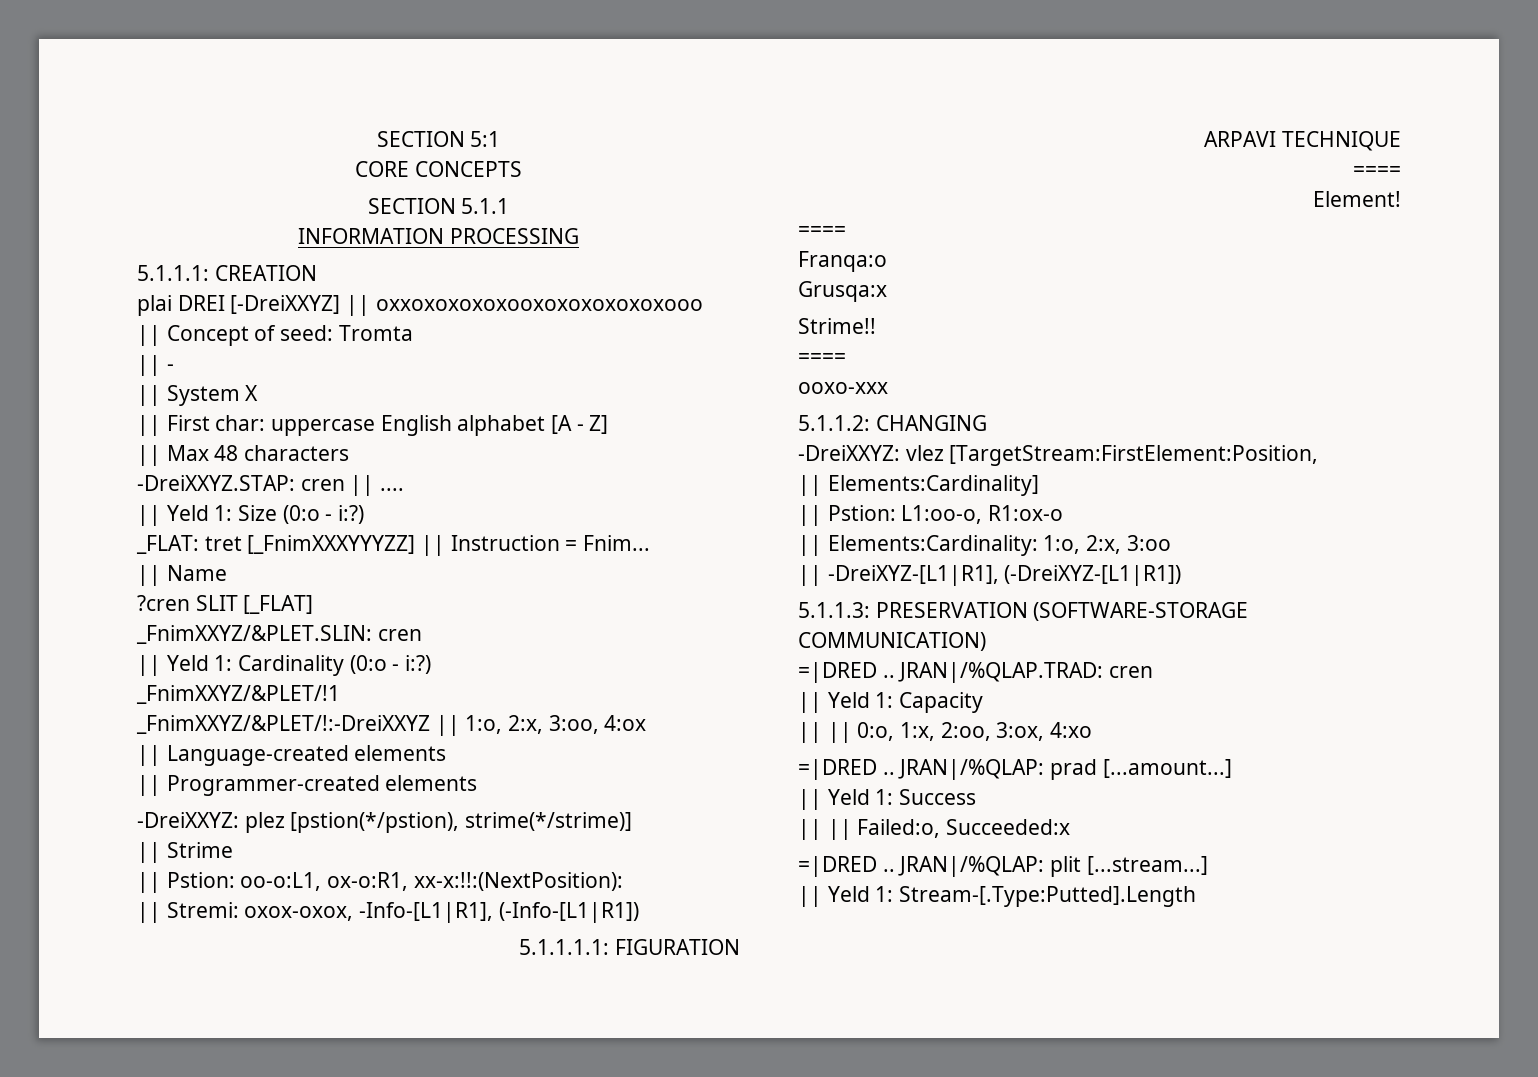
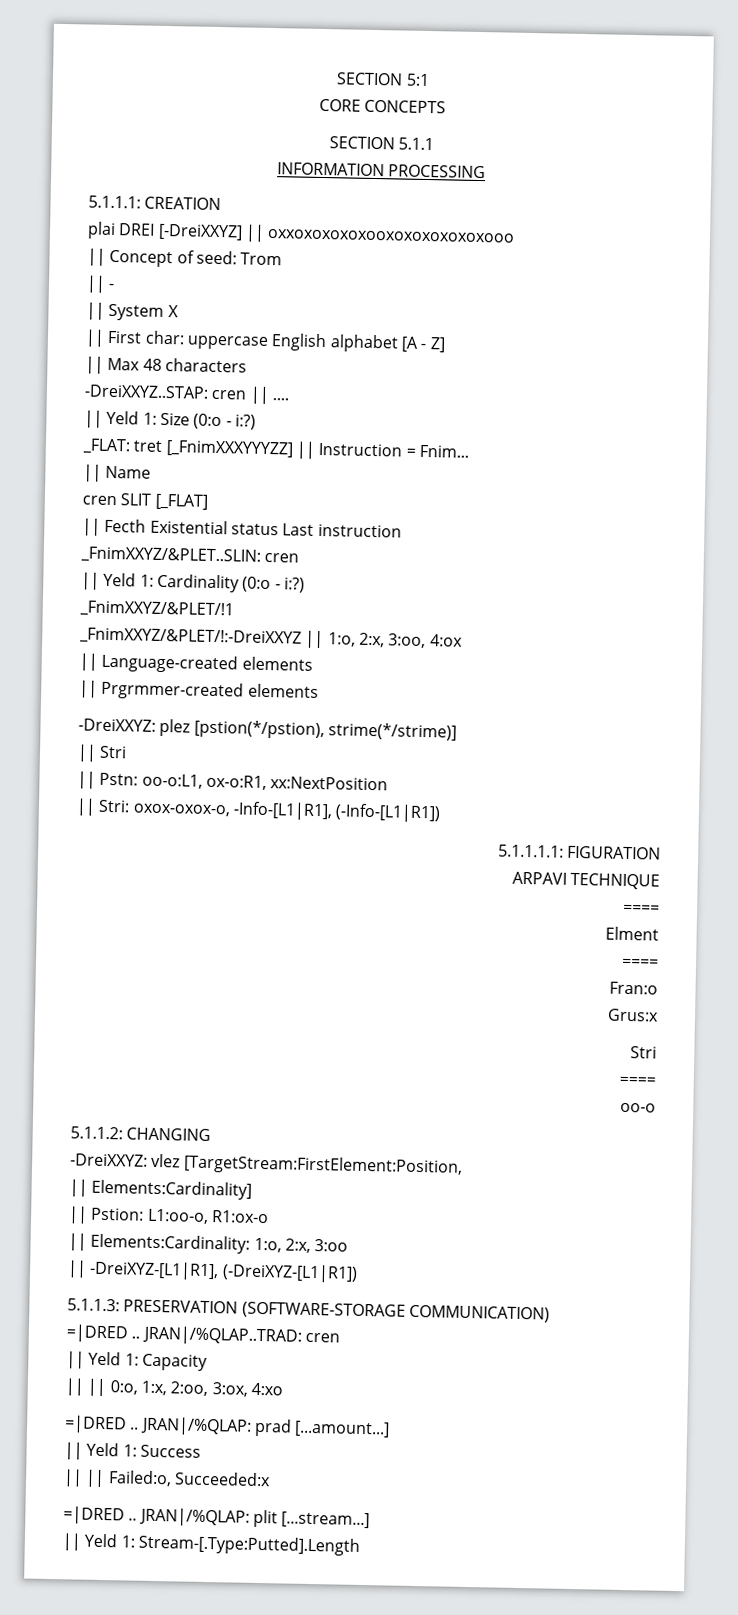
[338,325,413,341] Tromta -> [240,252,283,266] Trom
[137,475,295,491] -DreiXXYZ.STAP: -> [84,384,209,399] -DreiXXYZ..STAP:
[137,595,190,611] ?cren -> [82,495,117,506] cren
[136,625,372,644] _FnimXXYZ/&PLET.SLIN: -> [82,518,402,538] [80,546,261,565] || Fecth Existential status Last instruction // _FnimXXYZ/&PLET..SLIN:
[166,775,380,796] Programmer-created -> [101,680,245,701] Prgrmmer-created
[166,842,233,858] [137,872,235,893] Strime // || Pstion: -> [99,745,128,759] [77,771,139,789] Stri // || Pstn:
[413,872,623,891] [137,902,354,923] xx-x:!!:(NextPosition): // || Stremi: oxox-oxox, -> [270,776,389,791] [76,798,231,817] xx:NextPosition // || Stri: oxox-oxox-o,
[1313,191,1401,207] [798,226,846,237] [798,251,887,272] [798,281,887,302] [798,318,876,334] [798,353,846,364] [798,382,888,394] Element! // ==== // Franqa:o // Grusqa:x // Strime!! // ==== // ooxo-xxx -> [605,926,659,941] [621,958,659,968] [609,981,658,995] [607,1008,659,1022] [630,1046,657,1059] [619,1076,656,1086] [620,1102,656,1113] Elment // ==== // Fran:o // Grus:x // Stri // ==== // oo-o
[898,662,1104,683] JRAN|/%QLAP.TRAD: -> [141,1325,302,1346] JRAN|/%QLAP..TRAD:

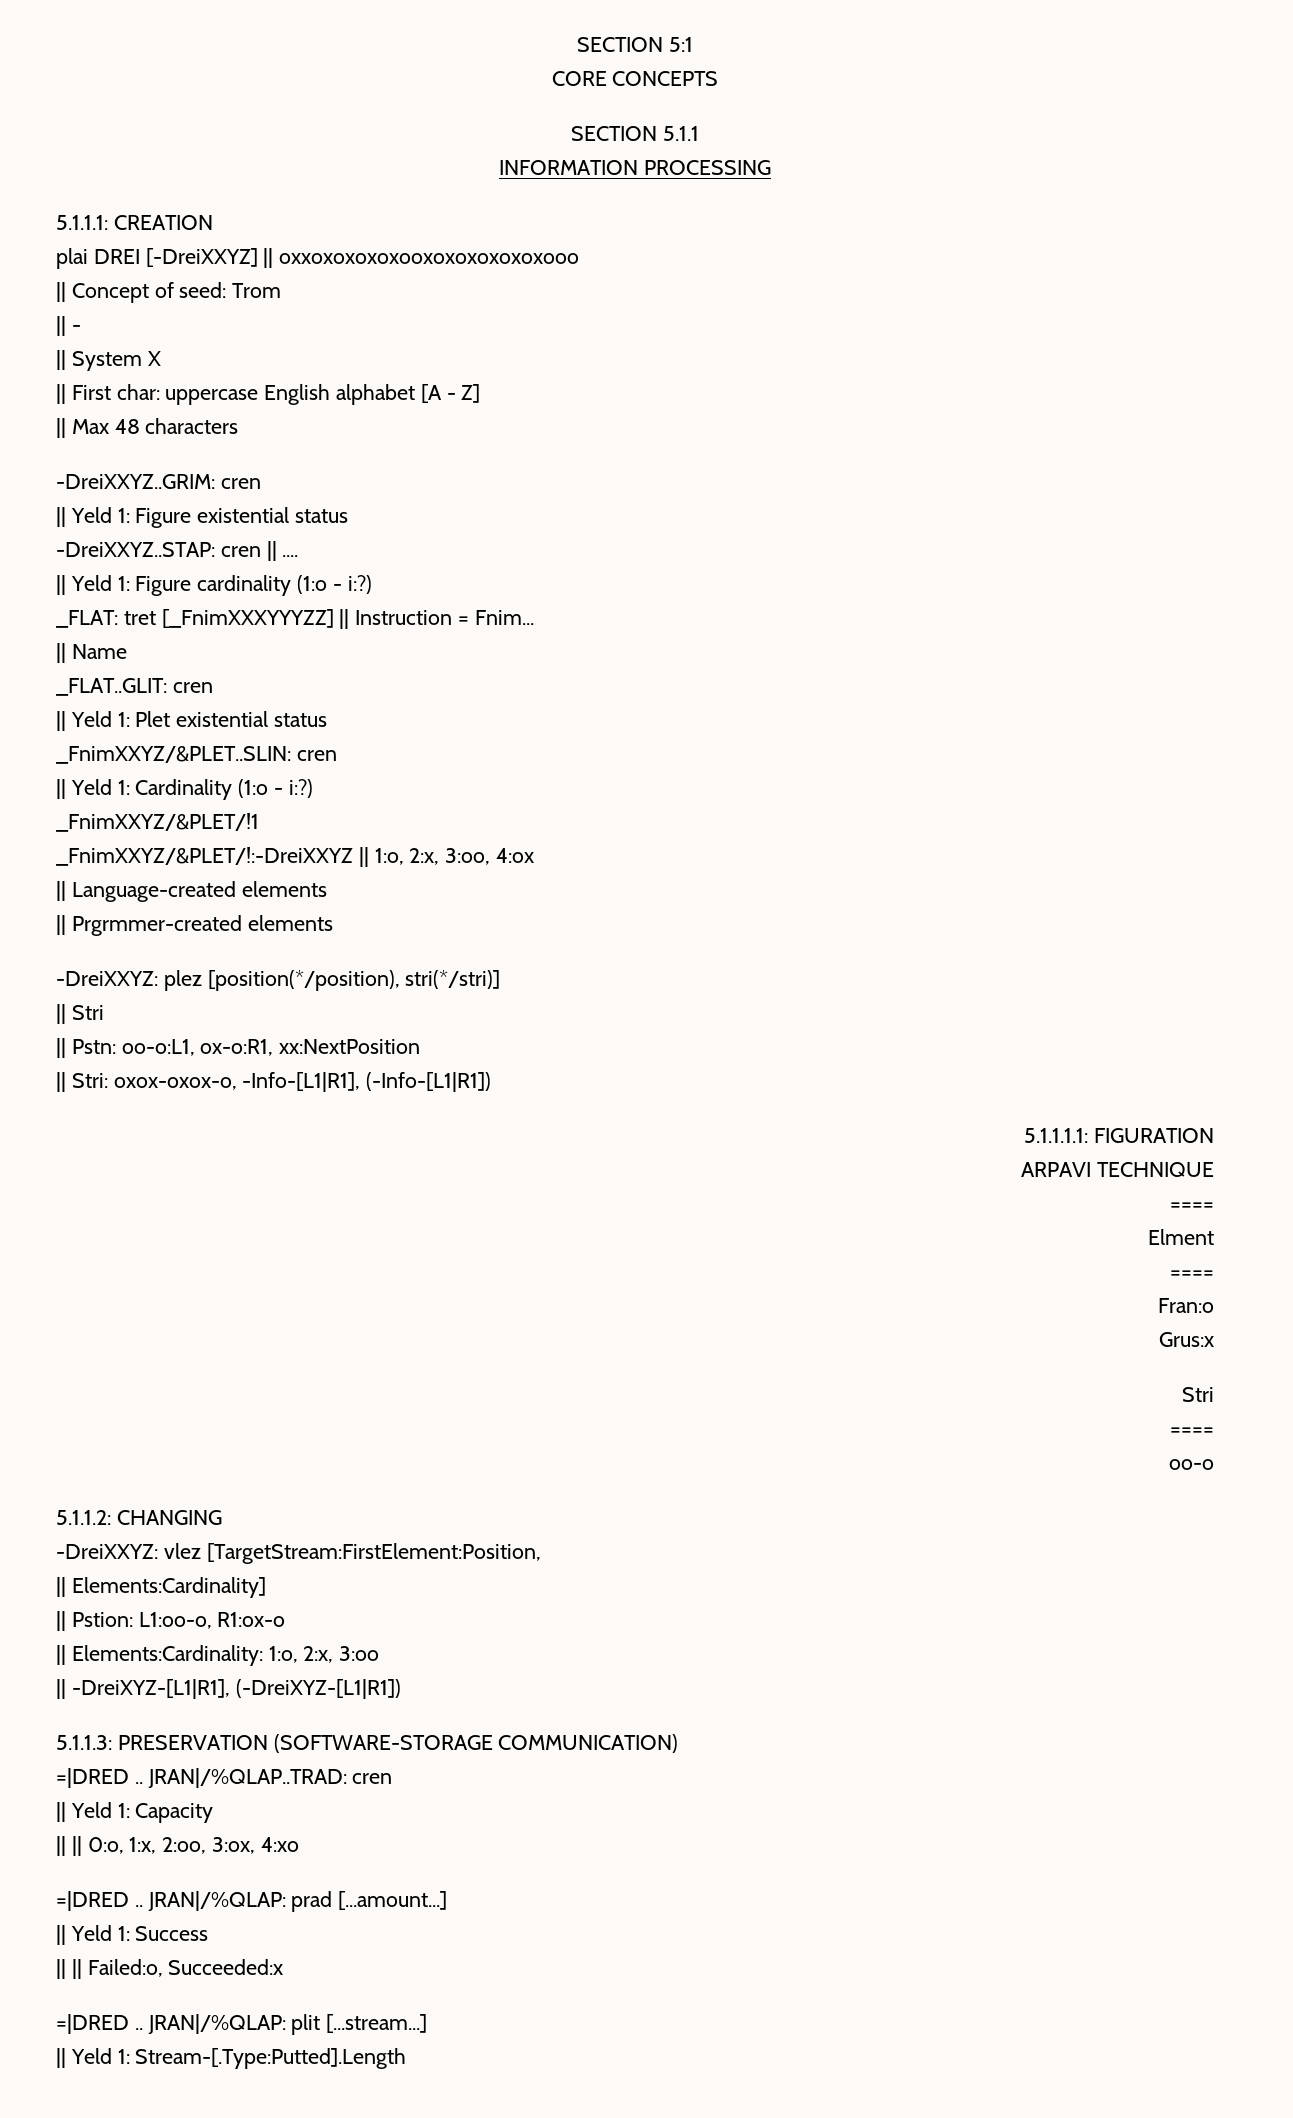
(247, 365) none -> [56,474,261,489] [56,507,349,528] // -DreiXXYZ..GRIM: cren // || Yeld 1: Figure existential status
[159,412,223,430] Size (0:o -> [135,575,328,596] Figure cardinality (1:o
[82,493,208,510] [82,518,402,538] cren SLIT [_FLAT] // || Fecth Existential status Last instruction -> [56,678,213,696] [56,711,328,731] _FLAT..GLIT: cren // || Yeld 1: Plet existential status
[242,576,272,593] (0:o -> [238,779,269,798] (1:o
[193,719,457,741] [pstion(*/pstion), strime(*/strime)] -> [207,970,501,991] [position(*/position), stri(*/stri)]

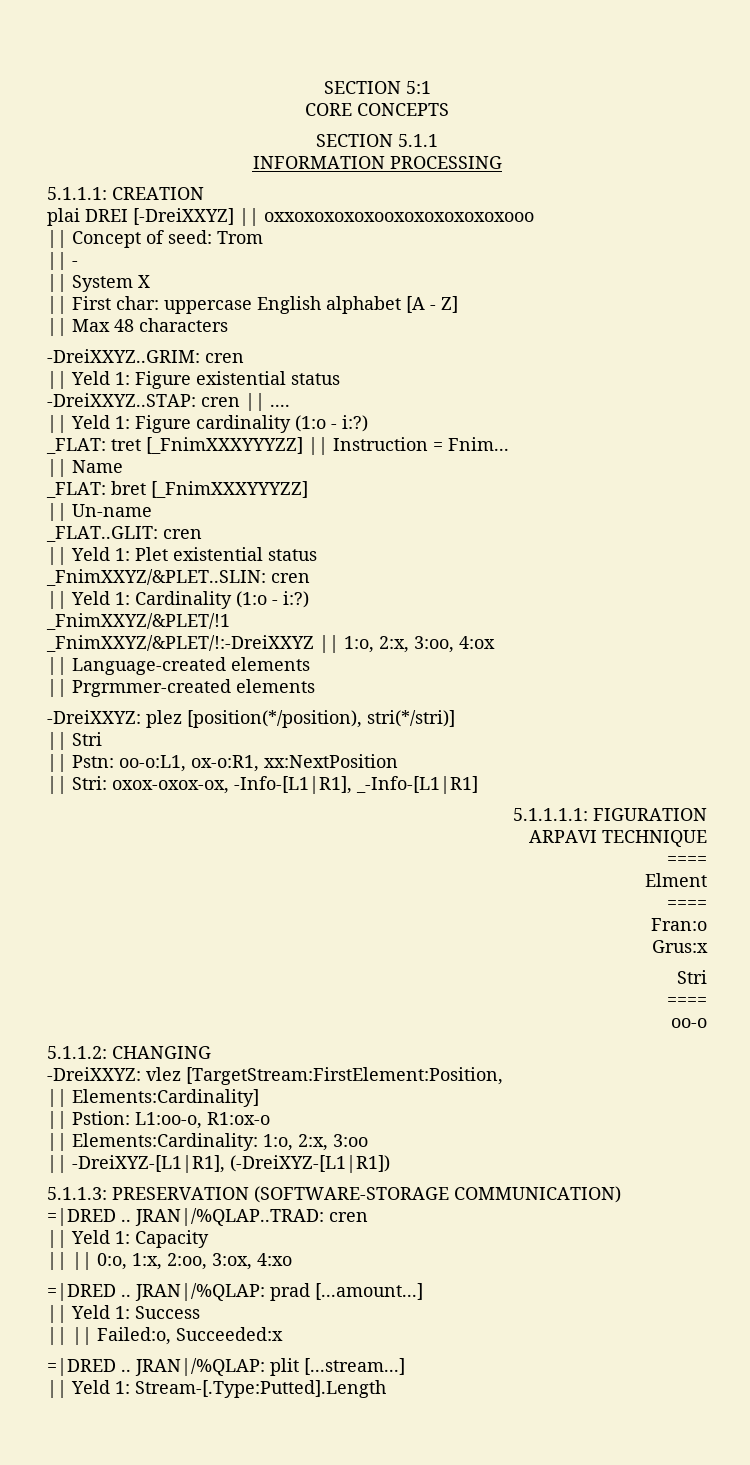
(127, 651) none -> [46,481,308,498] [47,503,152,521] // _FLAT: bret [_FnimXXXYYYZZ] // || Un-name
[113,1072,492,1092] oxox-oxox-o, -Info-[L1|R1], (-Info-[L1|R1]) -> [112,776,478,794] oxox-oxox-ox, -Info-[L1|R1], _-Info-[L1|R1]

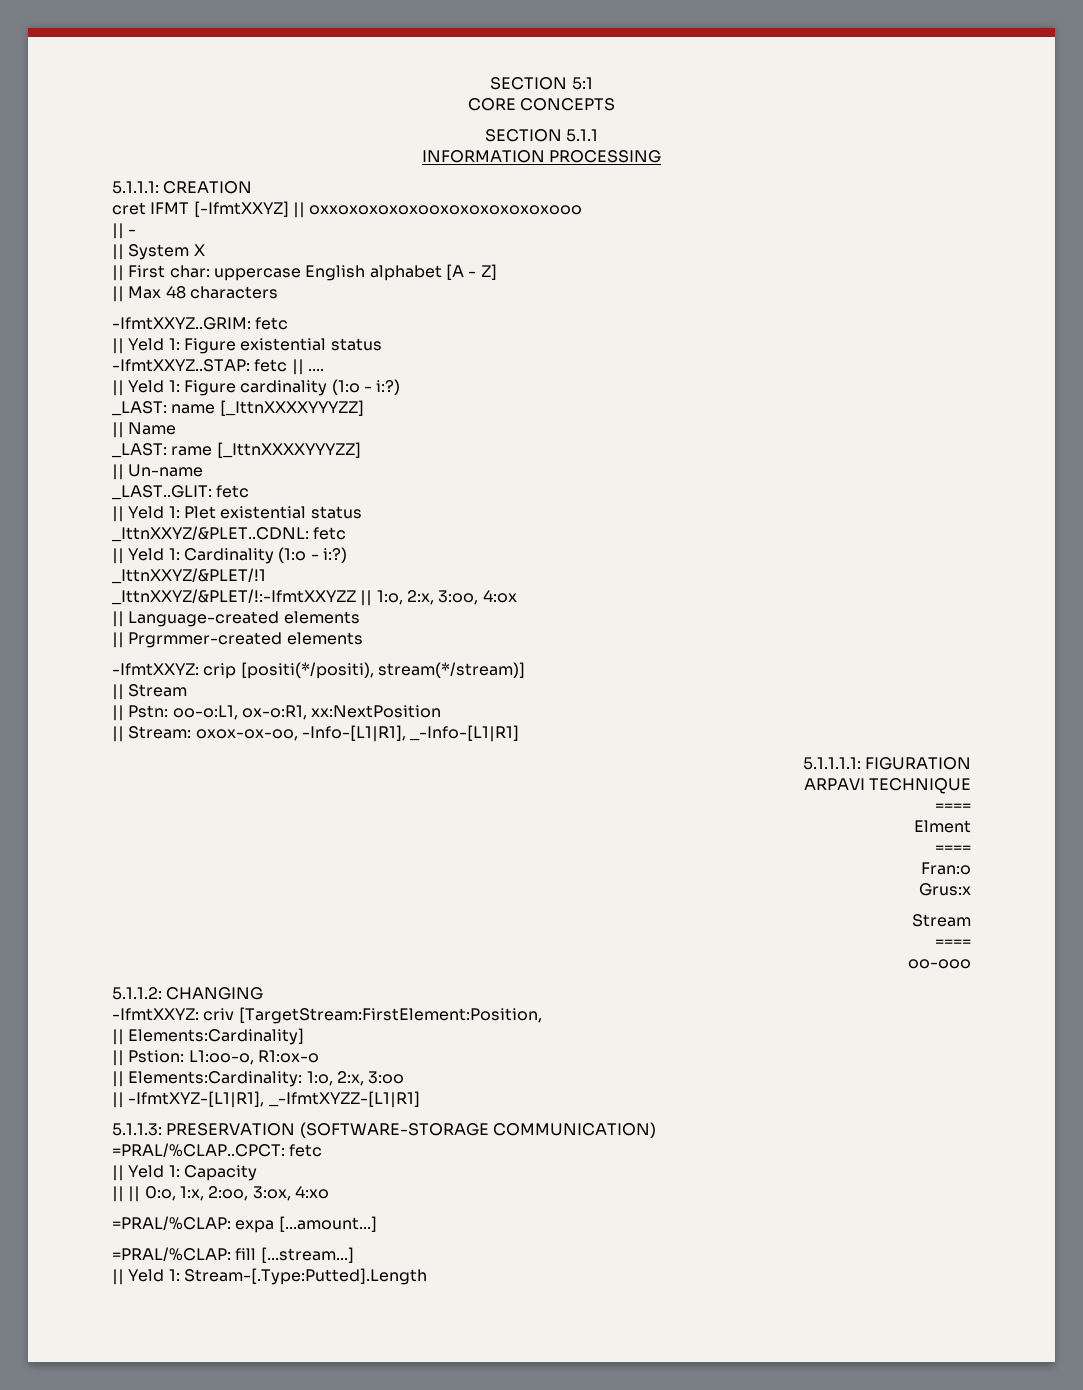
[47,208,234,226] plai DREI [-DreiXXYZ] -> [112,201,289,217] cret IFMT [-IfmtXXYZ]
[47,230,263,248] // || Concept of seed: Trom -> (583, 210) none
[47,349,244,363] -DreiXXYZ..GRIM: cren -> [112,317,289,330] -IfmtXXYZ..GRIM: fetc
[47,393,240,407] -DreiXXYZ..STAP: cren -> [112,359,288,372] -IfmtXXYZ..STAP: fetc
[46,437,509,455] _FLAT: tret [_FnimXXXYYYZZ] || Instruction = Fnim... -> [112,400,364,416] _LAST: name [_IttnXXXXYYYZZ]
[46,481,308,498] _FLAT: bret [_FnimXXXYYYZZ] -> [112,442,361,458] _LAST: rame [_IttnXXXXYYYZZ]
[46,526,202,542] _FLAT..GLIT: cren -> [112,485,250,500] _LAST..GLIT: fetc
[46,569,310,586] _FnimXXYZ/&PLET..SLIN: cren -> [112,526,347,542] _IttnXXYZ/&PLET..CDNL: fetc
[46,613,230,630] [46,635,314,652] _FnimXXYZ/&PLET/!1 // _FnimXXYZ/&PLET/!:-DreiXXYZ -> [112,568,266,584] [112,589,356,605] _IttnXXYZ/&PLET/!1 // _IttnXXYZ/&PLET/!:-IfmtXXYZZ
[47,710,455,728] [47,732,102,750] -DreiXXYZ: plez [position(*/position), stri(*/stri)] // || Stri -> [112,662,525,679] [112,684,188,700] -IfmtXXYZ: crip [positi(*/positi), stream(*/stream)] // || Stream
[72,776,229,794] Stri: oxox-oxox-ox, -> [128,726,298,741] Stream: oxox-ox-oo,
[677,970,707,984] [667,997,707,1006] [671,1018,707,1028] Stri // ==== // oo-o -> [912,914,971,927] [935,939,971,947] [908,959,971,969] Stream // ==== // oo-ooo
[47,1067,181,1081] -DreiXXYZ: vlez -> [112,1008,235,1021] -IfmtXXYZ: criv
[72,1155,390,1173] -DreiXYZ-[L1|R1], (-DreiXYZ-[L1|R1]) -> [128,1091,420,1108] -IfmtXYZ-[L1|R1], _-IfmtXYZZ-[L1|R1]
[47,1208,368,1226] =|DRED .. JRAN|/%QLAP..TRAD: cren -> [112,1143,323,1157] =PRAL/%CLAP..CPCT: fetc
[47,1283,423,1301] [47,1305,200,1323] [47,1327,283,1345] [47,1358,299,1376] =|DRED .. JRAN|/%QLAP: prad [...amount...] // || Yeld 1: Success // || || Failed:o, Succeeded:x // =|DRED .. JRAN|/%QLAP: plit -> [112,1216,377,1233] [112,1247,257,1261] =PRAL/%CLAP: expa [...amount...] // =PRAL/%CLAP: fill

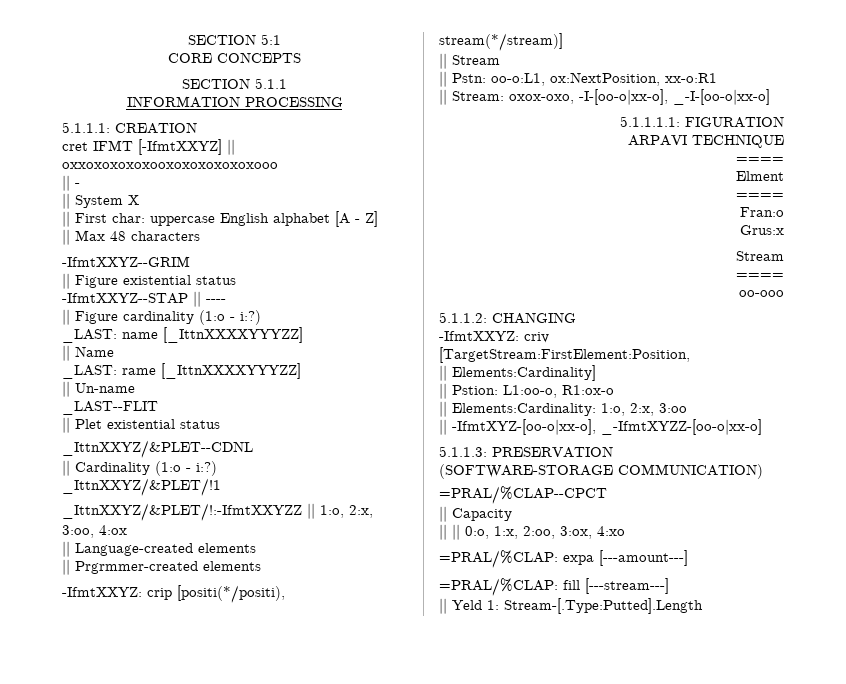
[112,317,289,330] [112,338,180,354] -IfmtXXYZ..GRIM: fetc // || Yeld 1: -> [62,256,190,267] [62,273,70,289] -IfmtXXYZ--GRIM // ||
[112,359,324,375] [112,380,180,396] -IfmtXXYZ..STAP: fetc || .... // || Yeld 1: -> [62,291,226,307] [62,309,70,325] -IfmtXXYZ--STAP || ---- // ||
[112,485,250,500] [112,506,180,522] _LAST..GLIT: fetc // || Yeld 1: -> [62,401,158,415] [62,417,70,433] _LAST--FLIT // ||
[112,526,347,542] [112,548,180,564] _IttnXXYZ/&PLET..CDNL: fetc // || Yeld 1: -> [62,440,253,458] [62,460,70,476] _IttnXXYZ/&PLET--CDNL // ||
[241,705,442,720] ox-o:R1, xx:NextPosition -> [550,72,717,86] ox:NextPosition, xx-o:R1
[195,725,520,742] oxox-ox-oo, -Info-[L1|R1], _-Info-[L1|R1] -> [509,89,770,105] oxox-oxo, -I-[oo-o|xx-o], _-I-[oo-o|xx-o]
[128,1091,420,1108] -IfmtXYZ-[L1|R1], _-IfmtXYZZ-[L1|R1] -> [452,419,762,435] -IfmtXYZ-[oo-o|xx-o], _-IfmtXYZZ-[oo-o|xx-o]
[112,1143,323,1157] [112,1165,180,1181] =PRAL/%CLAP..CPCT: fetc // || Yeld 1: -> [439,486,607,504] [439,506,447,522] =PRAL/%CLAP--CPCT // ||
[278,1216,377,1232] [...amount...] -> [599,550,688,566] [---amount---]
[260,1247,354,1263] [...stream...] -> [585,578,669,594] [---stream---]

